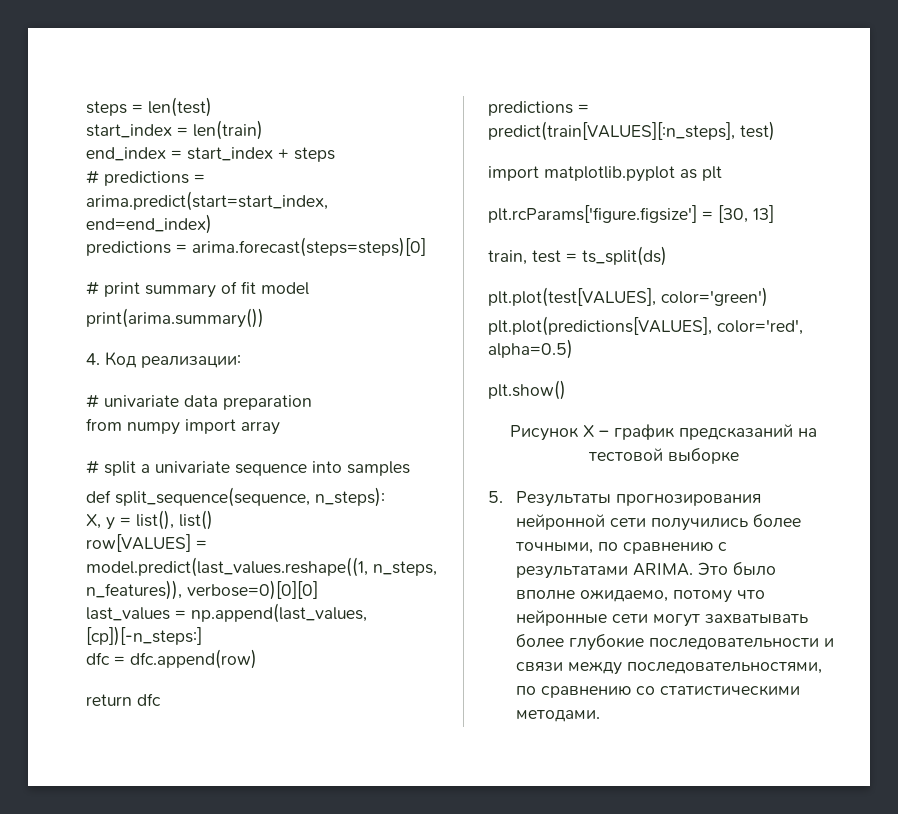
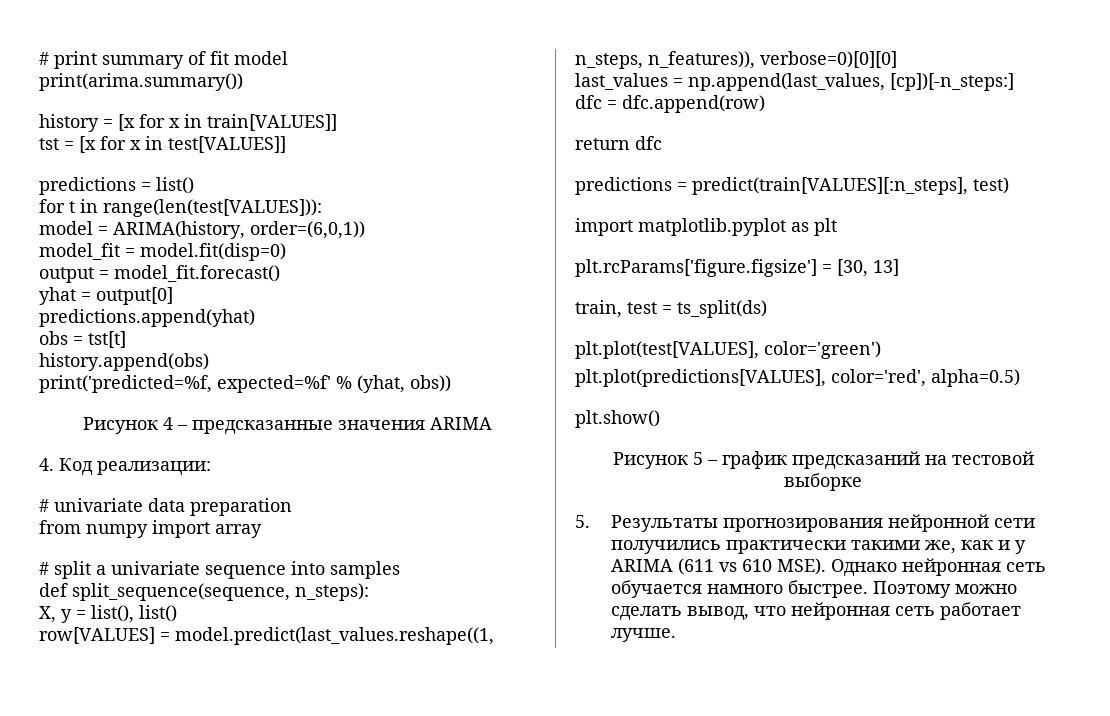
[86,97,212,117] [86,120,263,140] [86,147,335,162] [86,170,205,186] [86,191,328,211] [86,214,212,234] [86,237,426,257] steps = len(test) // start_index = len(train) // end_index = start_index + steps // # predictions = arima.predict(start=start_index, end=end_index) // predictions = arima.forecast(steps=steps)[0] // -> (39, 58) none
(264, 318) none -> [39,114,337,132] [39,136,286,153] [39,177,194,195] [39,199,322,217] [39,221,365,239] [39,243,286,261] [39,265,280,283] [39,287,173,305] [39,309,255,327] [39,331,126,348] [39,353,209,371] [39,375,451,393] [82,417,492,435] // history = [x for x in train[VALUES]] // tst = [x for x in test[VALUES]] // predictions = list() // for t in range(len(test[VALUES])): // model = ARIMA(history, order=(6,0,1)) // model_fit = model.fit(disp=0) // output = model_fit.forecast() // yhat = output[0] // predictions.append(yhat) // obs = tst[t] // history.append(obs) // print('predicted=%f, expected=%f' % (yhat, obs)) // Рисунок 4 – предсказанные значения ARIMA
[583,425,594,437] Х -> [692,452,703,465] 5
[752,513,801,528] [514,542,727,554] [515,561,776,579] [515,589,765,603] [515,610,808,627] [515,633,834,651] [515,661,822,675] [515,685,800,698] [515,710,600,722] более точными, по сравнению с результатами ARIMA. Это было вполне ожидаемо, потому что нейронные сети могут захватывать более глубокие последовательности и связи между последовательностями, по сравнению со статистическими методами. -> [725,540,1026,554] [610,558,1046,577] [610,580,1017,598] [610,602,1021,621] [610,628,676,642] практически такими же, как и у ARIMA (611 vs 610 MSE). Однако нейронная сеть обучается намного быстрее. Поэтому можно сделать вывод, что нейронная сеть работает лучше.

